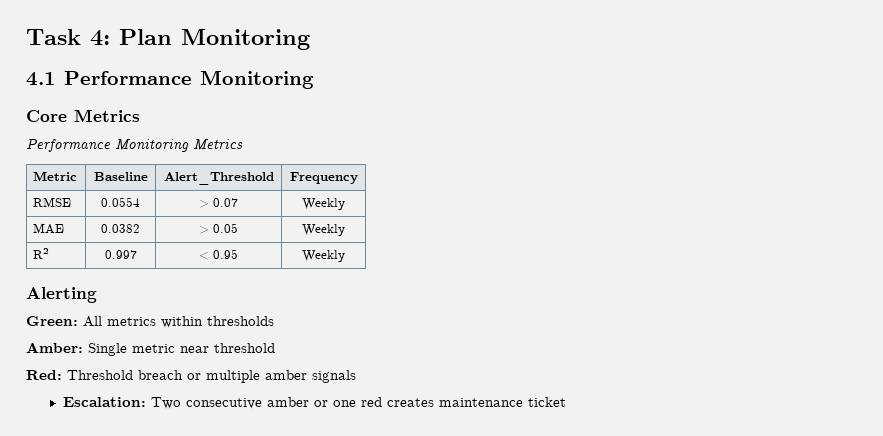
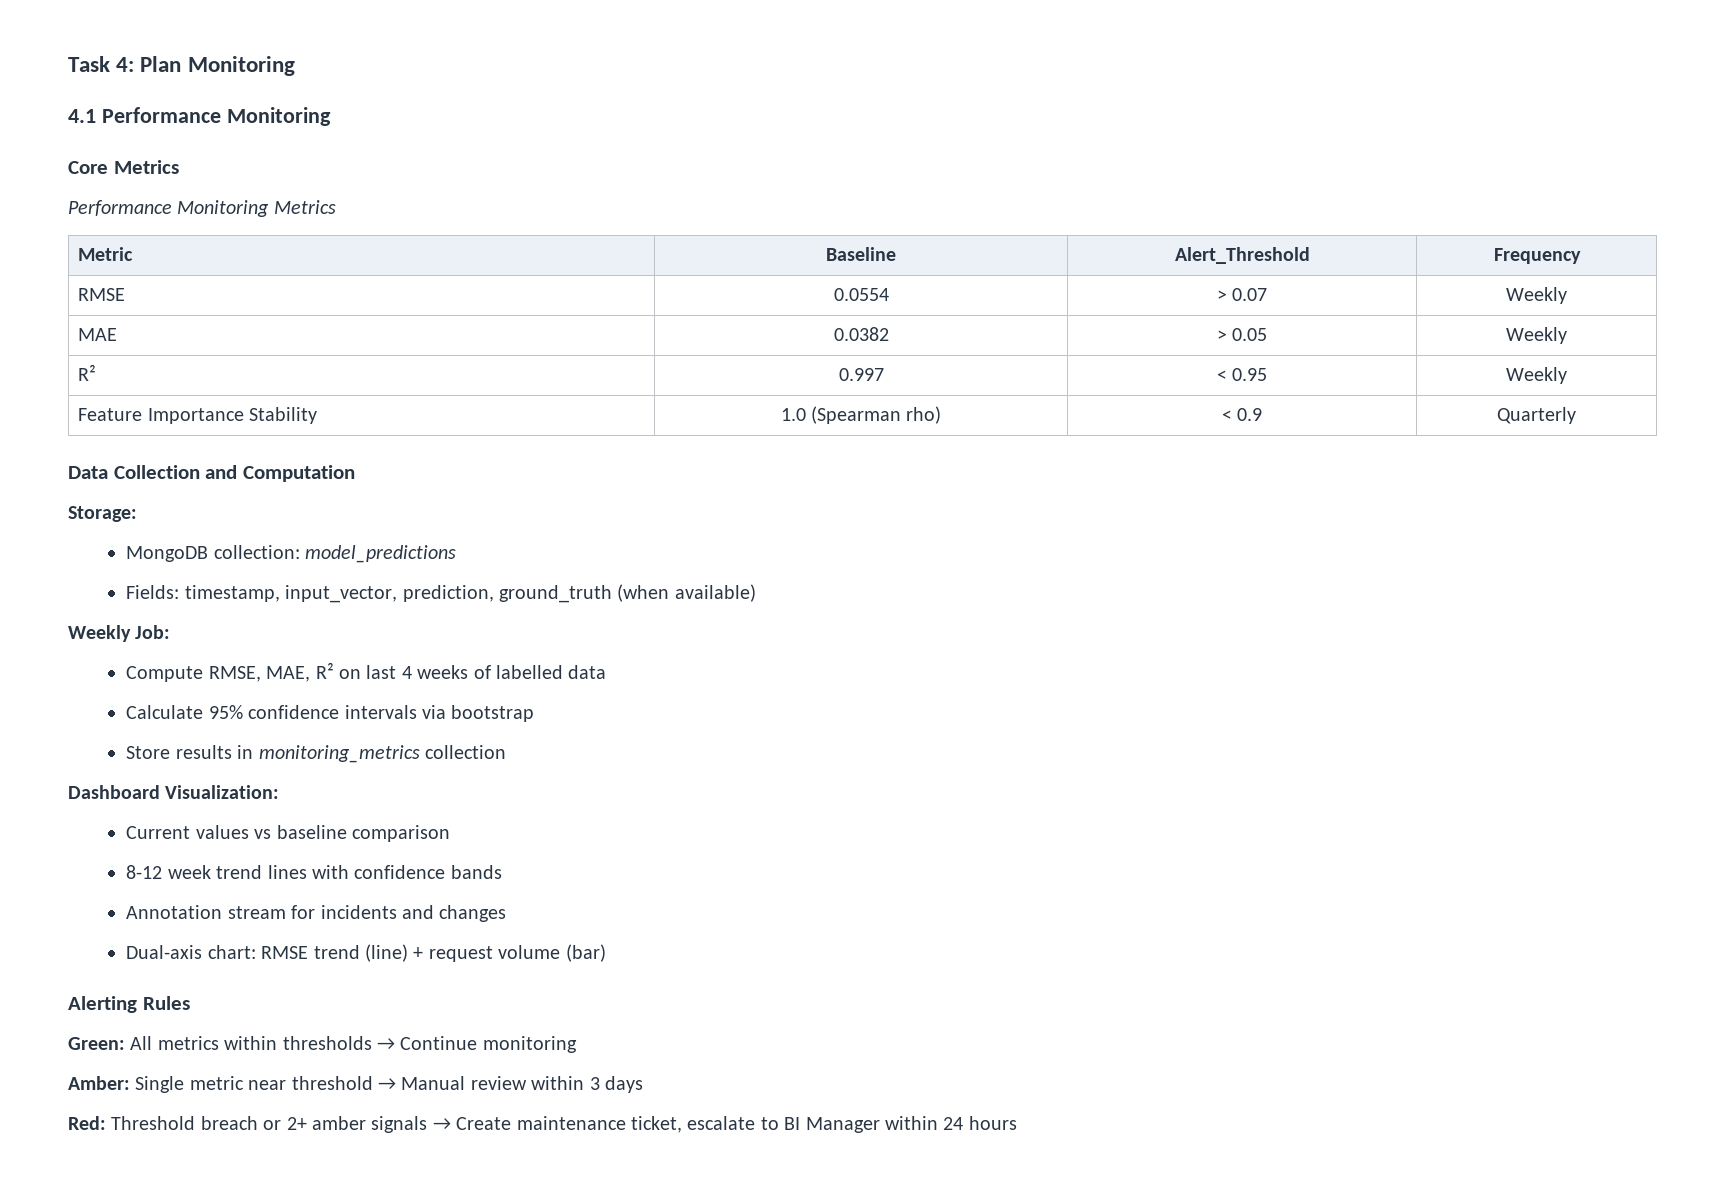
(345, 256) none -> [78,407,318,424] [780,406,942,424] [1221,408,1263,421] [1497,407,1576,424] [68,465,356,482] [68,506,137,522] [126,545,457,563] [126,584,756,603] [68,625,171,642] [126,662,607,682] [126,705,535,722] [126,745,506,763] [68,785,280,799] [126,825,450,842] [126,865,502,879] [126,905,507,922] [126,944,606,962] // Feature Importance Stability | 1.0 (Spearman rho) | < 0.9 | Quarterly // Data Collection and Computation // Storage: // MongoDB collection: model_predictions // Fields: timestamp, input_vector, prediction, ground_truth (when available) // Weekly Job: // Compute RMSE, MAE, R² on last 4 weeks of labelled data // Calculate 95% confidence intervals via bootstrap // Store results in monitoring_metrics collection // Dashboard Visualization: // Current values vs baseline comparison // 8-12 week trend lines with confidence bands // Annotation stream for incidents and changes // Dual-axis chart: RMSE trend (line) + request volume (bar)
(97, 295) none -> [142,996,190,1010] Rules
(274, 321) none -> [377,1036,577,1053] → Continue monitoring
(275, 348) none -> [378,1076,643,1093] → Manual review within 3 days
[206,370,260,383] multiple -> [286,1117,307,1130] 2+
[62,397,566,409] // Escalation: Two consecutive amber or one red creates maintenance ticket -> [432,1116,1017,1133] → Create maintenance ticket, escalate to BI Manager within 24 hours

